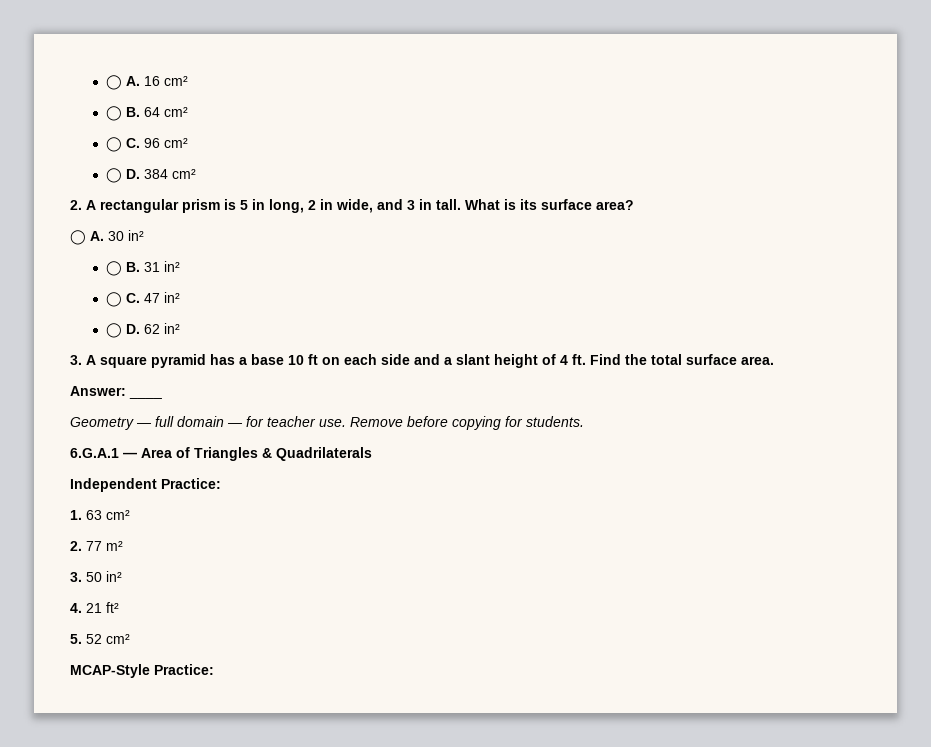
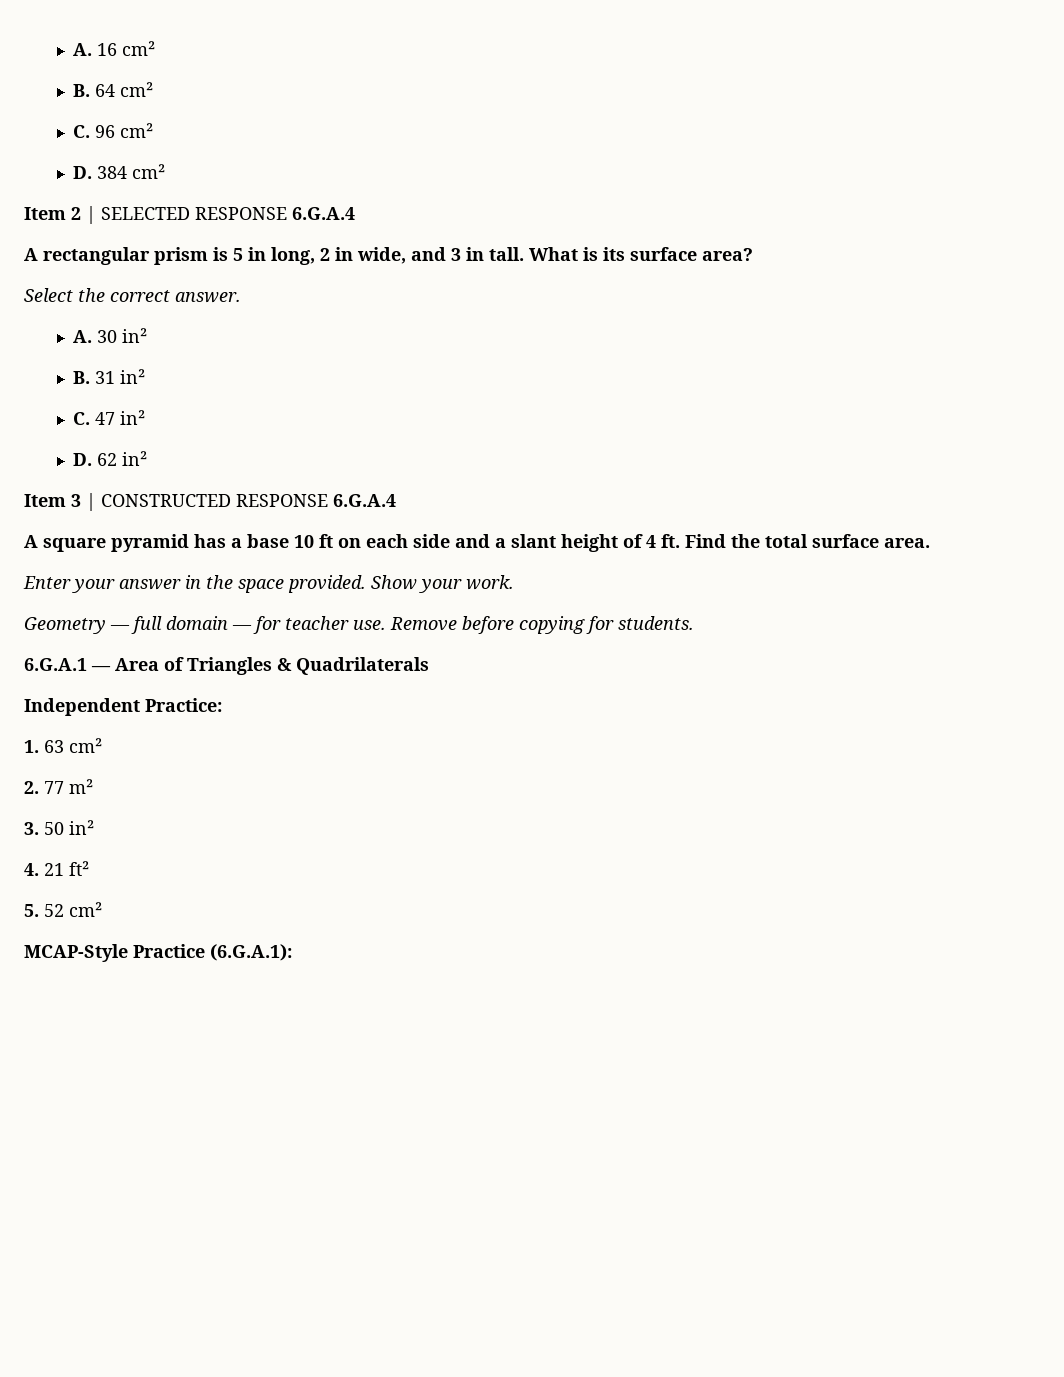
[105,75,122,90] ◯ -> (72, 49) none
[105,106,122,121] ◯ -> (155, 48) none
[105,137,122,152] ◯ -> (153, 89) none
[105,168,122,183] ◯ -> (153, 130) none
[70,200,82,210] 2. -> [24,206,355,224] Item 2 | SELECTED RESPONSE 6.G.A.4 //
[70,230,86,245] ◯ -> [24,288,241,303] Select the correct answer. //
[105,261,122,276] ◯ -> (147, 335) none
[105,292,122,307] ◯ -> (145, 376) none
[105,323,122,338] ◯ -> (145, 417) none
[70,355,82,365] 3. -> [24,493,396,511] Item 3 | CONSTRUCTED RESPONSE 6.G.A.4 //
[70,386,126,396] [129,396,162,399] Answer: ____ -> [23,575,514,593] Enter your answer in the space provided. Show your work.
[154,664,214,675] Practice: -> [133,944,292,961] Practice (6.G.A.1):

